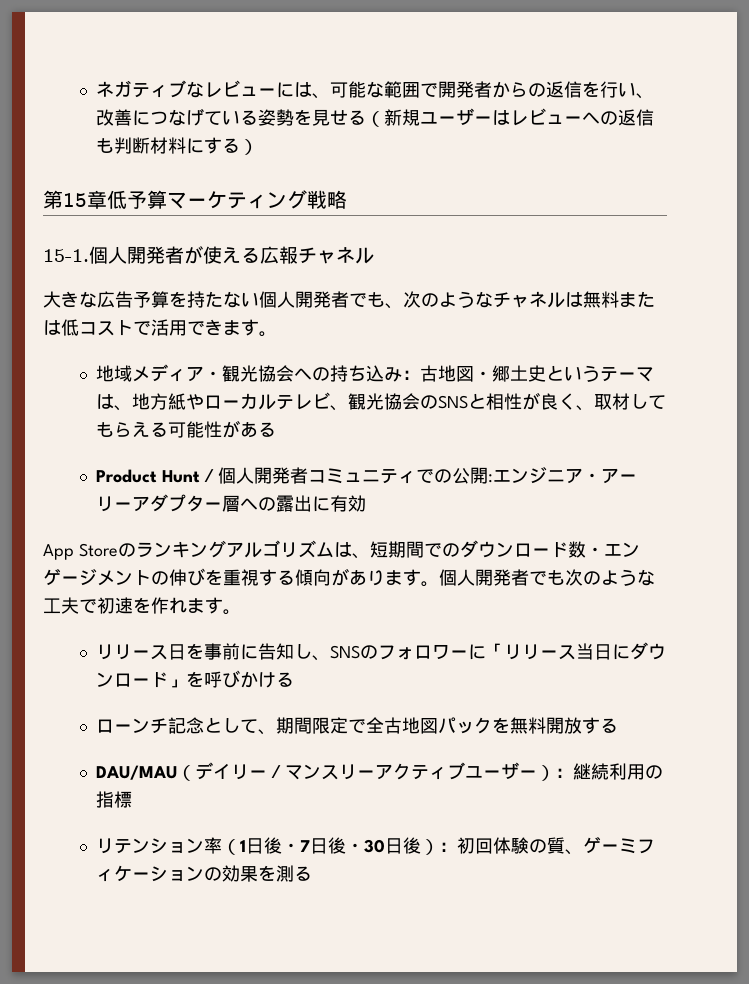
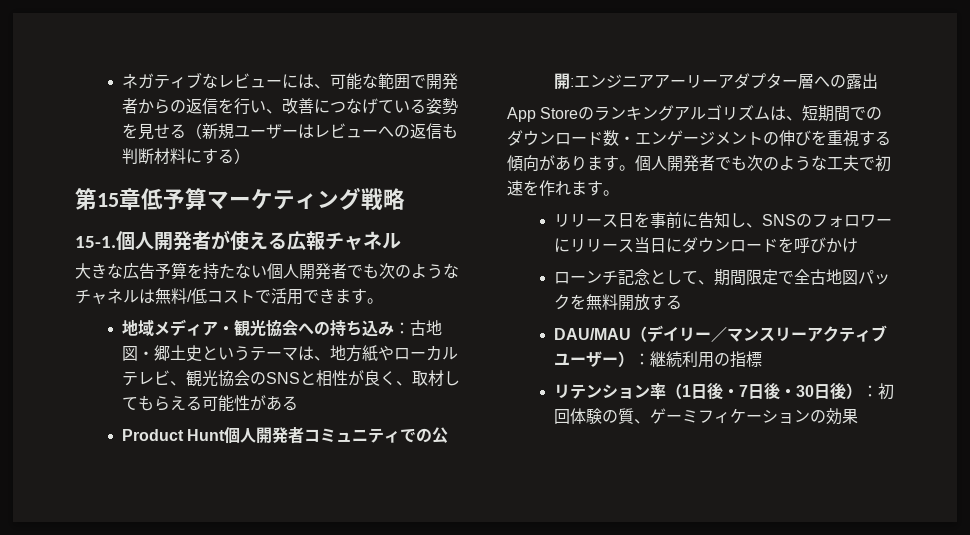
[385,303,403,309] 、 -> (379, 271) none
[619,291,655,307] [43,320,61,335] または -> [187,290,192,302] /
[199,469,218,482] ／ -> (226, 435) none
[582,473,601,482] ・ -> (655, 81) none
[312,495,367,512] に有効 -> (879, 81) none
[486,643,505,658] 「 -> (571, 245) none
[168,679,187,688] 」 -> (779, 245) none
[276,672,295,687] る -> (859, 245) none
[258,865,313,882] を測る -> (859, 416) none

